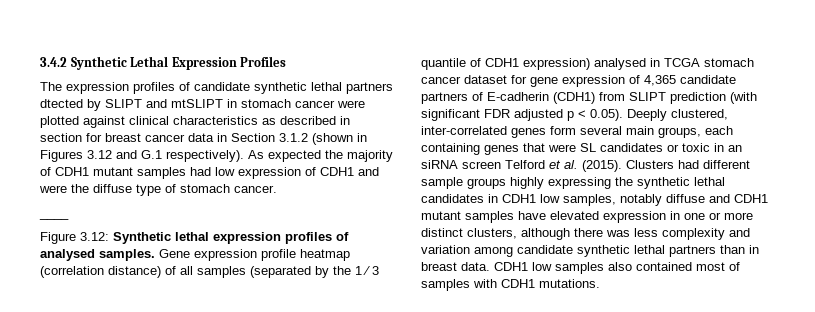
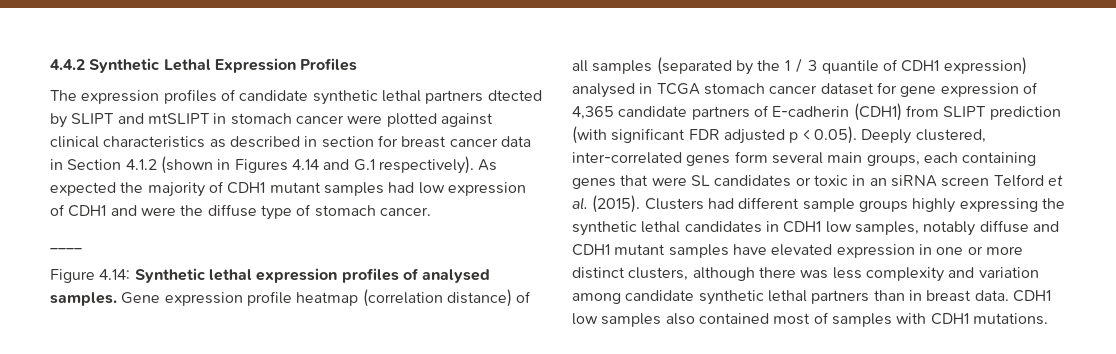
[40,57,67,67] 3.4.2 -> [50,59,85,70] 4.4.2
[279,133,308,142] 3.1.2 -> [125,159,157,170] 4.1.2
[87,150,112,159] 3.12 -> [291,159,319,170] 4.14
[80,232,109,241] 3.12: -> [99,269,131,280] 4.14:

